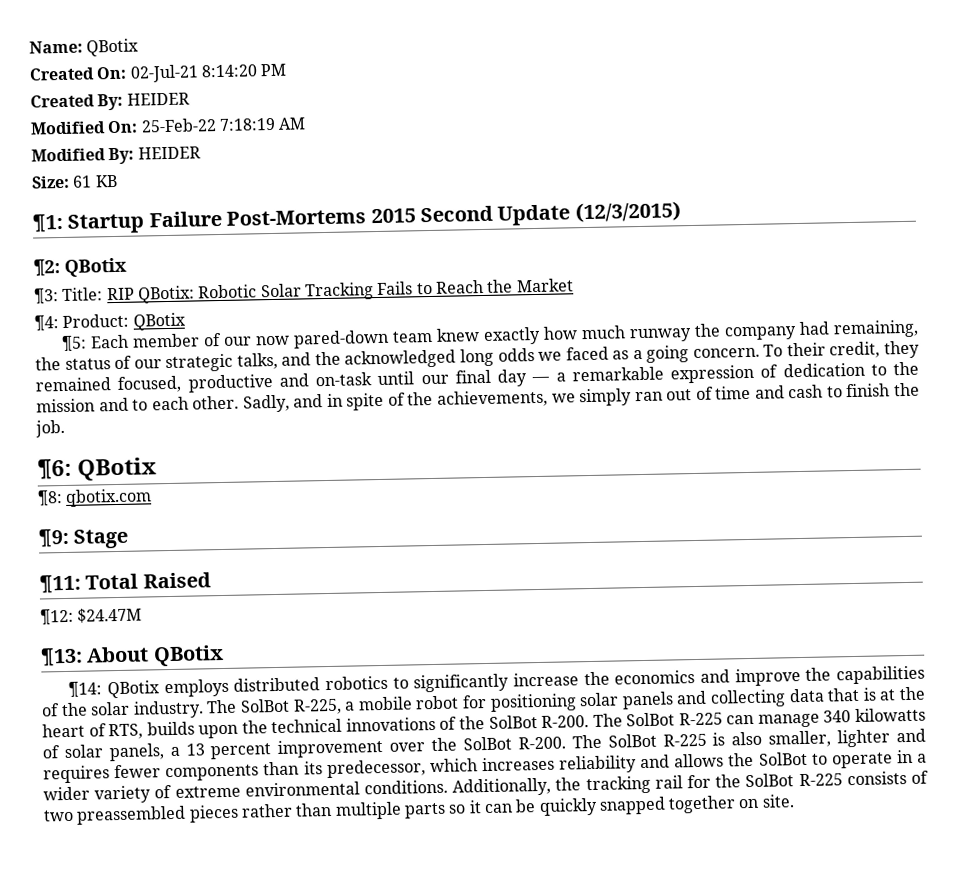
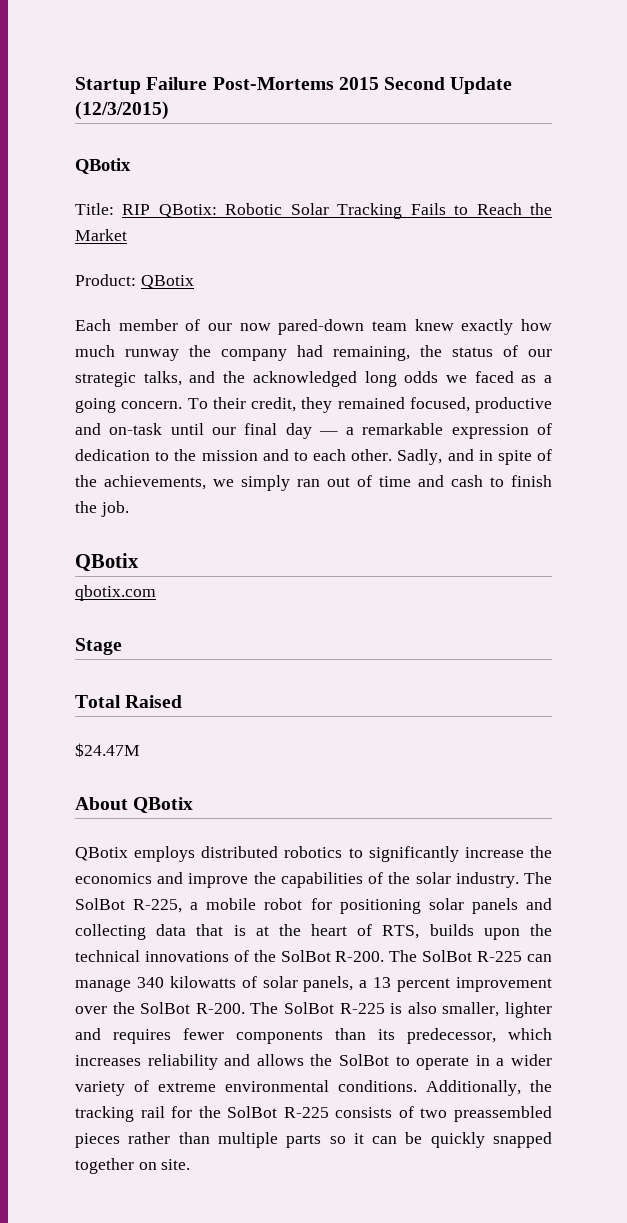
[29,38,140,57] [29,63,288,83] [30,92,190,111] [30,117,307,135] [31,146,201,165] [31,174,118,189] [32,213,63,233] Name: QBotix // Created On: 02-Jul-21 8:14:20 PM // Created By: HEIDER // Modified On: 25-Feb-22 7:18:19 AM // Modified By: HEIDER // Size: 61 KB // ¶1: -> (75, 85) none
[33,257,127,277] [34,288,59,304] ¶2: QBotix // ¶3: -> [75,158,131,174] QBotix //
[34,315,59,331] ¶4: -> (127, 235) none
[61,335,88,352] ¶5: -> (194, 282) none
[37,457,158,481] [37,490,63,506] ¶6: QBotix // ¶8: -> [75,553,139,572] QBotix //
[38,528,69,548] ¶9: -> (156, 593) none
[39,574,81,594] ¶11: -> (122, 646) none
[40,608,74,625] ¶12: -> (183, 701) none
[40,647,83,667] ¶13: -> (140, 750) none
[68,681,103,697] ¶14: -> (194, 805) none

